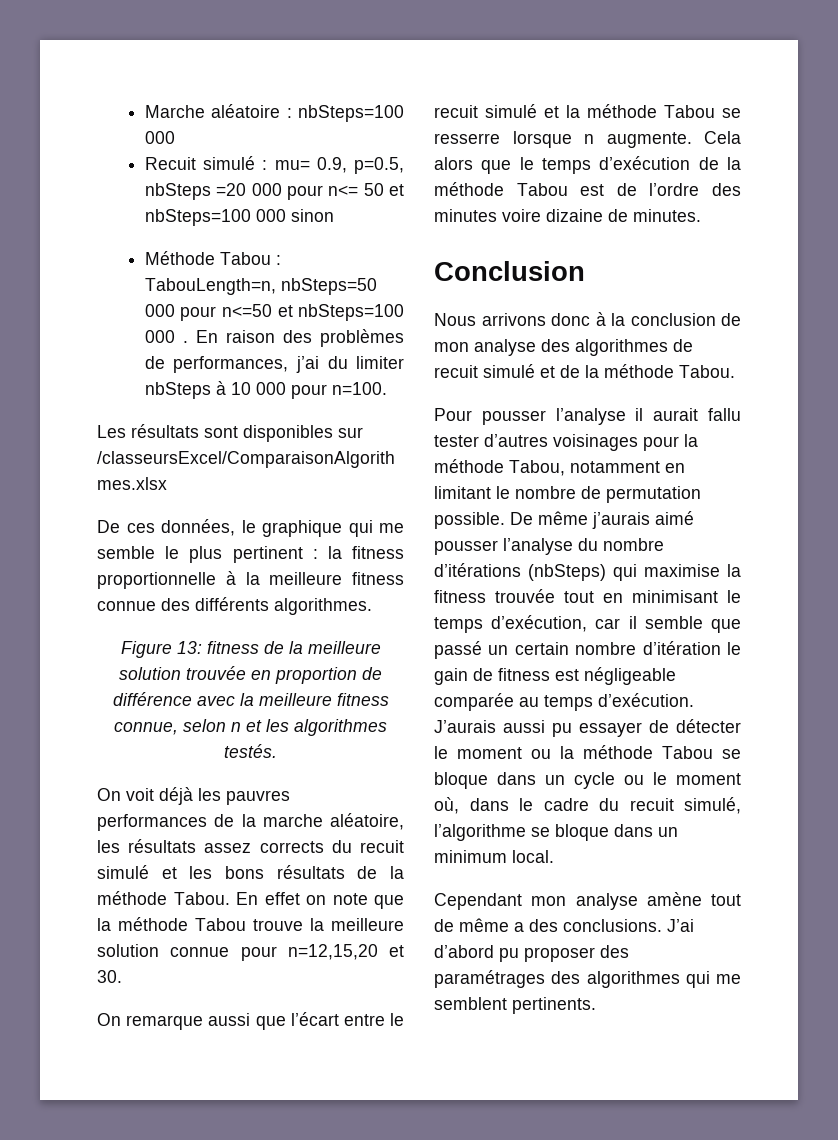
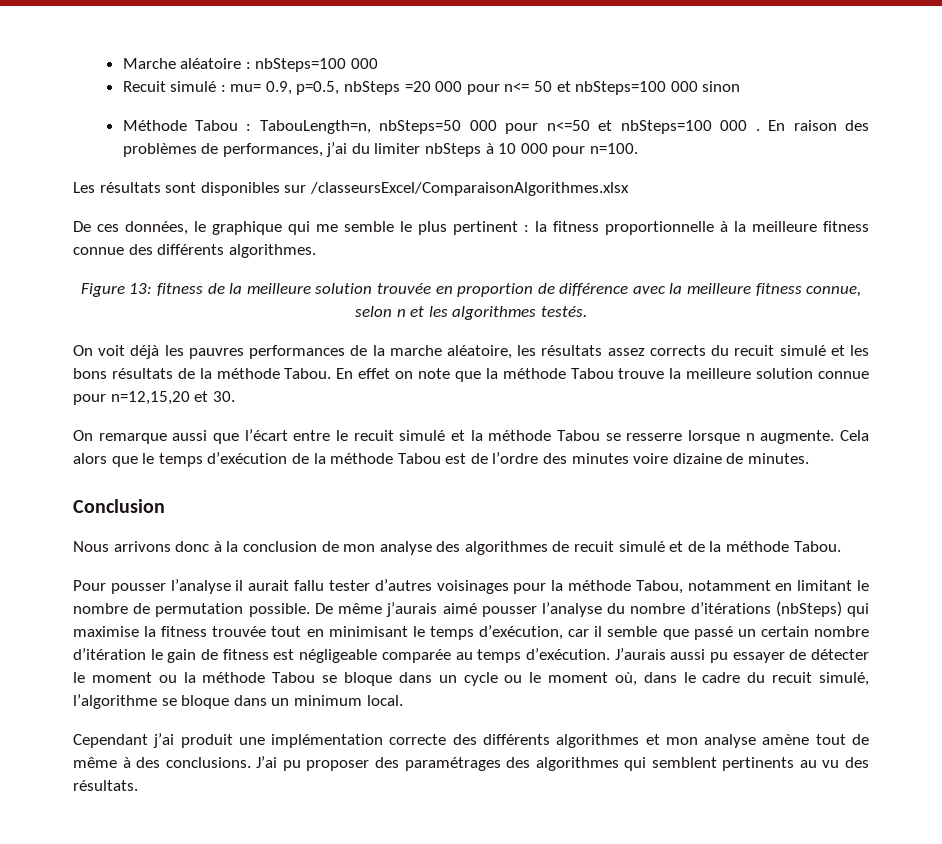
(522, 901) none -> [153,733,660,748] j’ai produit une implémentation correcte des différents algorithmes et
[514,922,524,932] a -> [122,757,131,768] à
[434,945,494,958] d’abord -> (278, 762) none
[716,974,741,984] [434,997,596,1014] me semblent pertinents. -> [651,757,869,771] [73,780,138,791] semblent pertinents au vu des résultats.

